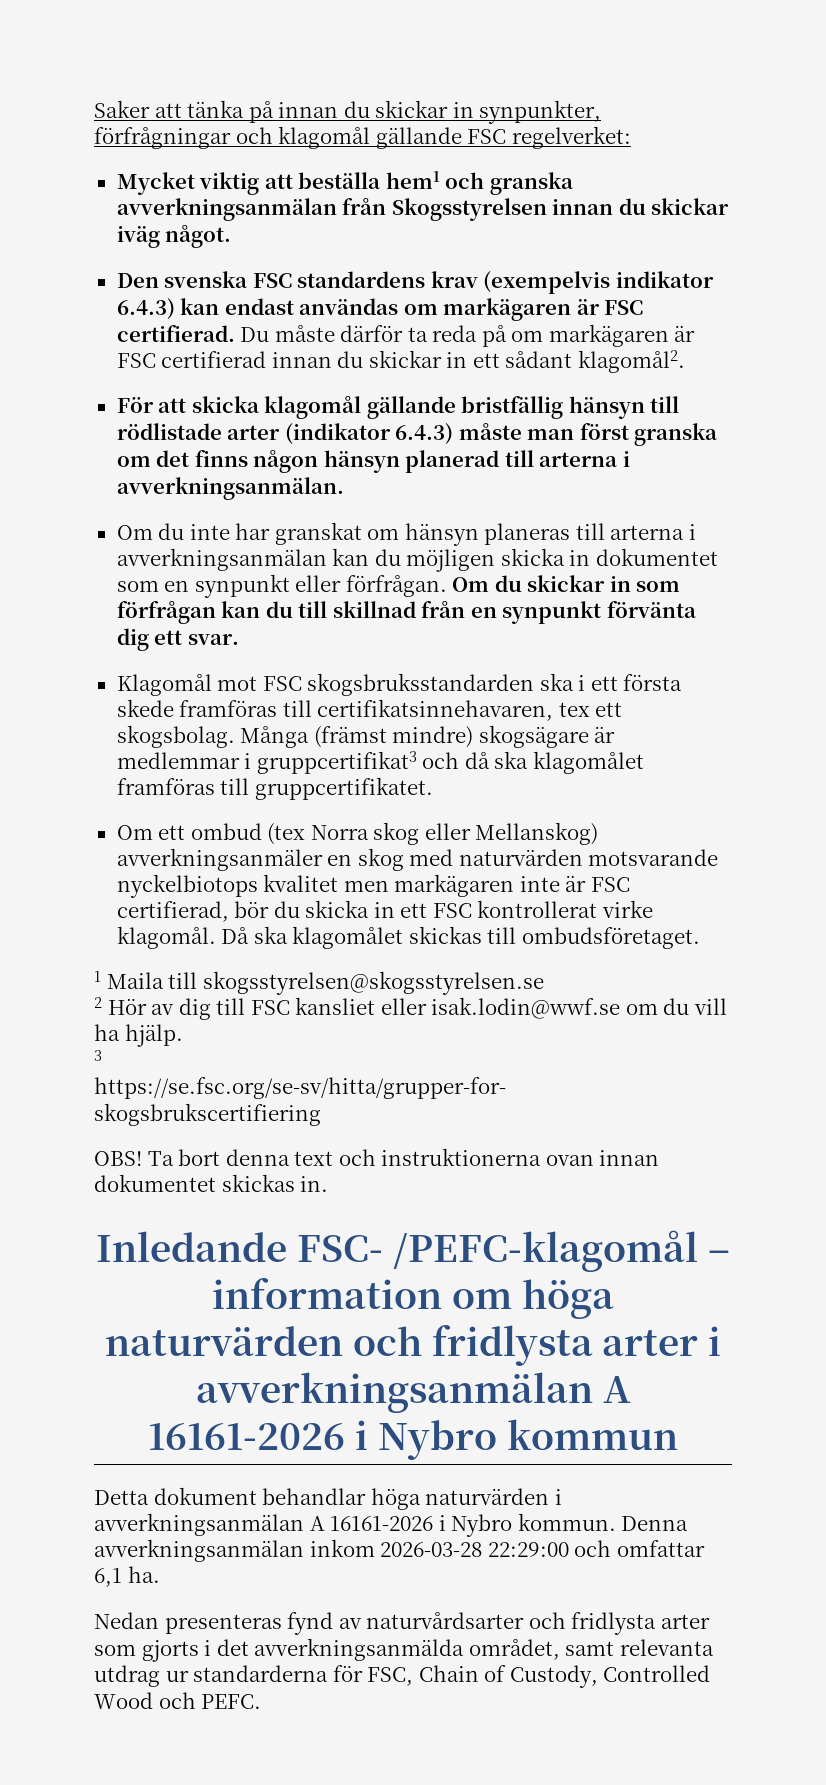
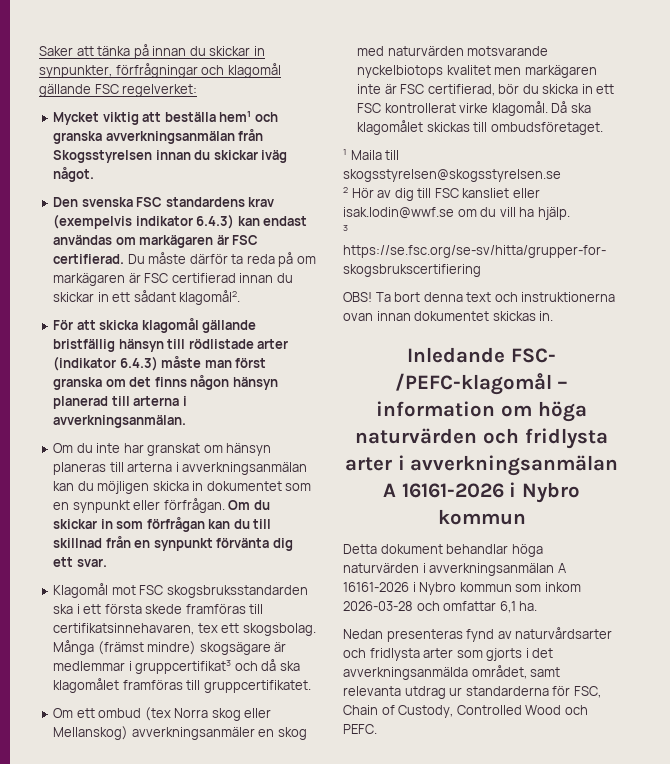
[517,1513,689,1531] [94,1539,304,1562] kommun. Denna avverkningsanmälan -> [459,582,542,592] kommun som
[487,1542,569,1557] 22:29:00 -> (413, 606) none

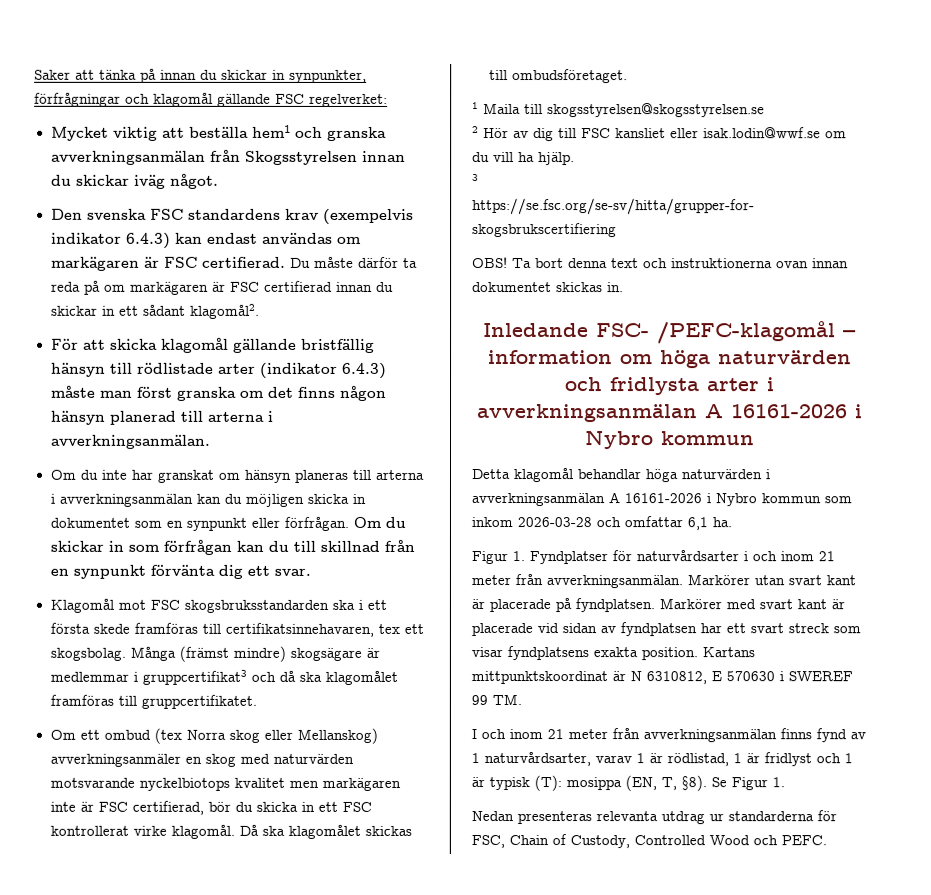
[380,544,443,554] dokument -> [513,468,573,483] klagomål
[343,627,613,642] [343,648,554,661] [343,665,561,680] Nedan presenteras fynd av naturvårdsarter och fridlysta arter som gjorts i det avverkningsanmälda området, samt -> [471,550,835,565] [471,574,856,589] [471,598,845,613] [471,622,861,637] [471,646,755,661] [471,671,853,685] [471,694,522,706] [471,728,866,743] [471,752,853,767] [471,775,785,792] [471,811,592,825] Figur 1. Fyndplatser för naturvårdsarter i och inom 21 meter från avverkningsanmälan. Markörer utan svart kant är placerade på fyndplatsen. Markörer med svart kant är placerade vid sidan av fyndplatsen har ett svart streck som visar fyndplatsens exakta position. Kartans mittpunktskoordinat är N 6310812, E 570630 i SWEREF 99 TM. // I och inom 21 meter från avverkningsanmälan finns fynd av 1 naturvårdsarter, varav 1 är rödlistad, 1 är fridlyst och 1 är typisk (T): mosippa (EN, T, §8). Se Figur 1. // Nedan presenteras

